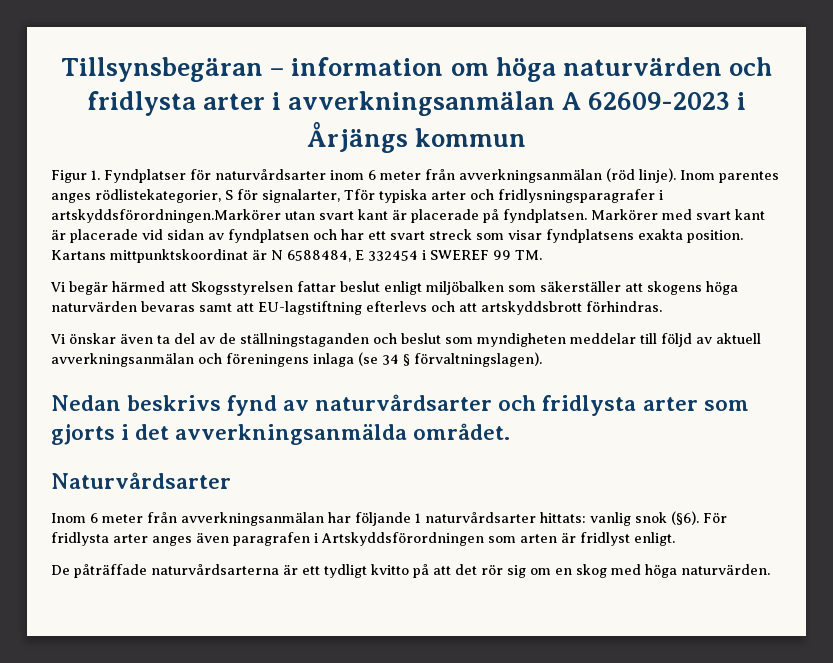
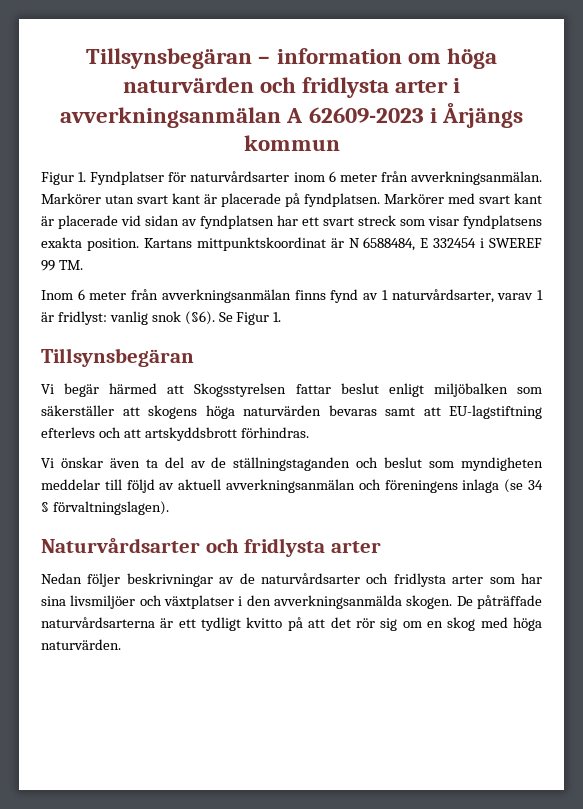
[459,168,779,183] [51,189,663,203] [51,209,281,223] avverkningsanmälan (röd linje). Inom parentes anges rödlistekategorier, S för signalarter, Tför typiska arter och fridlysningsparagrafer i artskyddsförordningen.Markörer -> [410,171,542,185] [41,193,101,204] avverkningsanmälan. Markörer
[313,229,337,240] och -> (274, 222) none
(542, 255) none -> [41,289,544,303] [41,311,282,325] [41,348,194,367] // Inom 6 meter från avverkningsanmälan finns fynd av 1 naturvårdsarter, varav 1 är fridlyst: vanlig snok (§6). Se Figur 1. // Tillsynsbegäran
[51,395,310,416] Nedan beskrivs fynd av -> [41,538,381,557] [41,573,255,587] Naturvårdsarter och fridlysta arter // Nedan följer beskrivningar av de
[51,423,511,445] [51,472,231,489] [51,511,727,526] [51,532,675,546] gjorts i det avverkningsanmälda området. // Naturvårdsarter // Inom 6 meter från avverkningsanmälan har följande 1 naturvårdsarter hittats: vanlig snok (§6). För fridlysta arter anges även paragrafen i Artskyddsförordningen som arten är fridlyst enligt. // -> [520,573,542,584] [41,595,453,609] har sina livsmiljöer och växtplatser i den avverkningsanmälda skogen.

